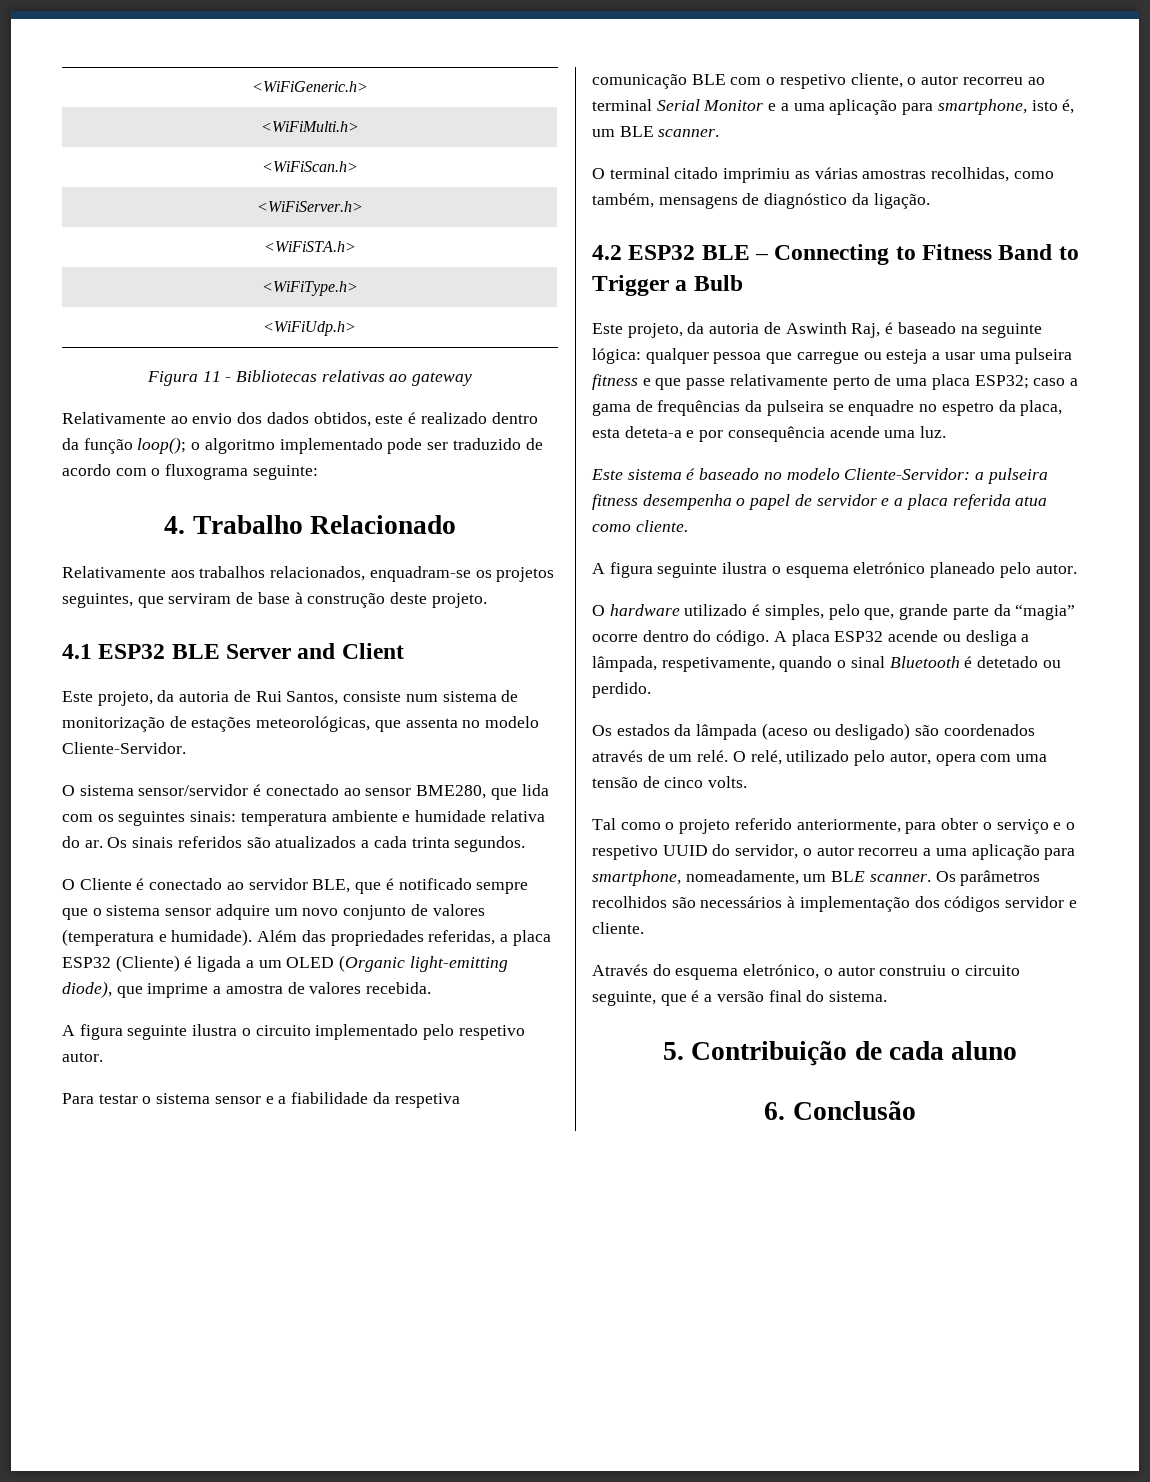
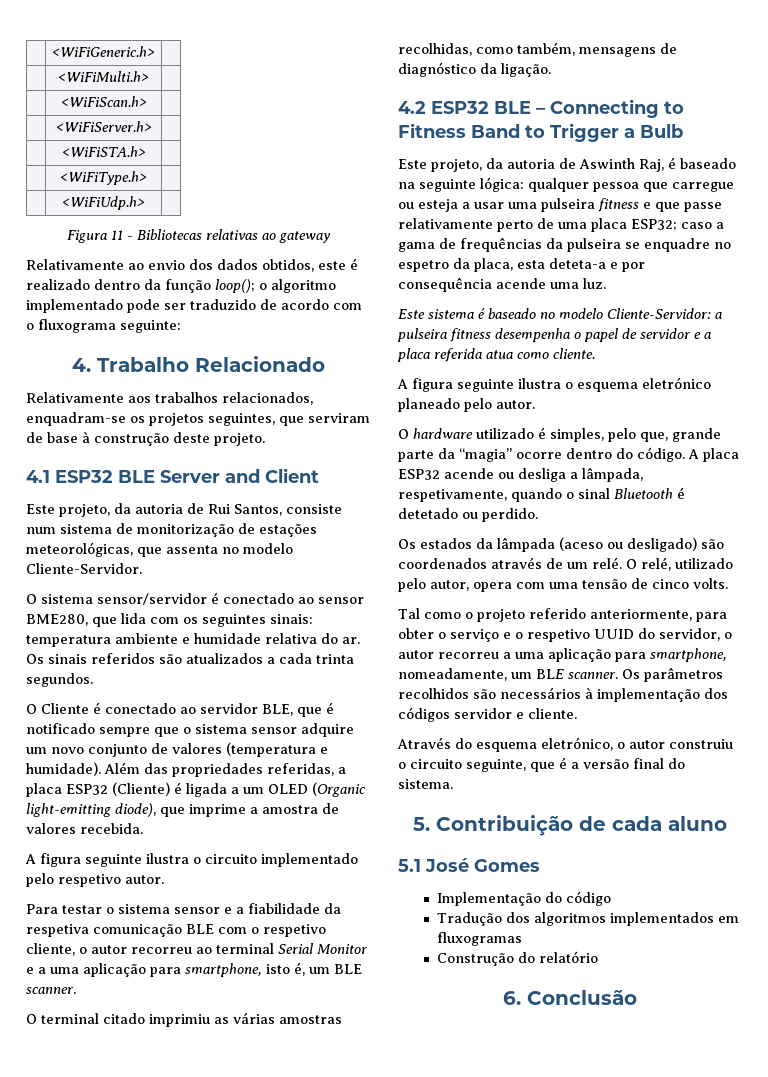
(1018, 1050) none -> [398,858,540,872] [436,891,611,906] [436,912,739,926] [436,932,522,946] [436,951,598,966] // 5.1 José Gomes // Implementação do código // Tradução dos algoritmos implementados em fluxogramas // Construção do relatório

